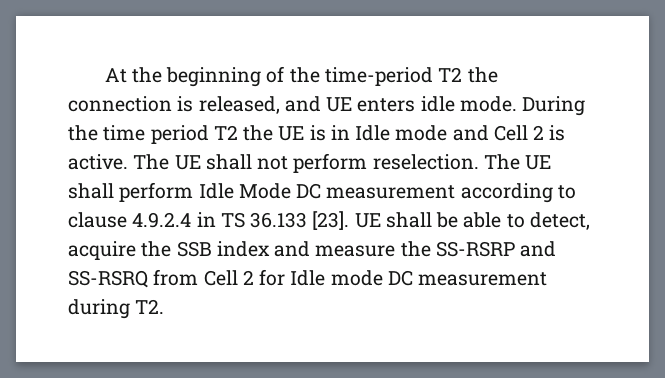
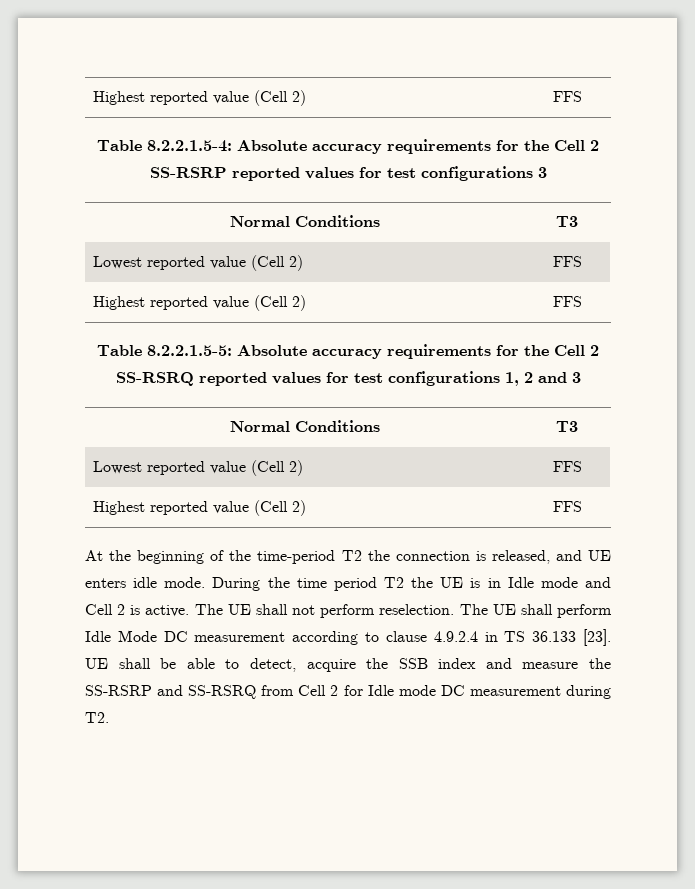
(104, 75) none -> [92,90,306,106] [552,91,582,102] [97,139,599,154] [149,166,547,181] [229,215,380,227] [556,216,578,227] [92,255,303,271] [552,256,582,267] [92,295,306,311] [552,296,582,307] [97,344,599,359] [115,371,581,386] [229,420,380,432] [556,421,578,432] [92,460,303,476] [552,461,582,472] [92,500,306,516] [552,501,582,512] Highest reported value (Cell 2) | FFS // Table 8.2.2.1.5-4: Absolute accuracy requirements for the Cell 2 SS-RSRP reported values for test configurations 3 // Normal Conditions | T3 // Lowest reported value (Cell 2) | FFS // Highest reported value (Cell 2) | FFS // Table 8.2.2.1.5-5: Absolute accuracy requirements for the Cell 2 SS-RSRQ reported values for test configurations 1, 2 and 3 // Normal Conditions | T3 // Lowest reported value (Cell 2) | FFS // Highest reported value (Cell 2) | FFS //

